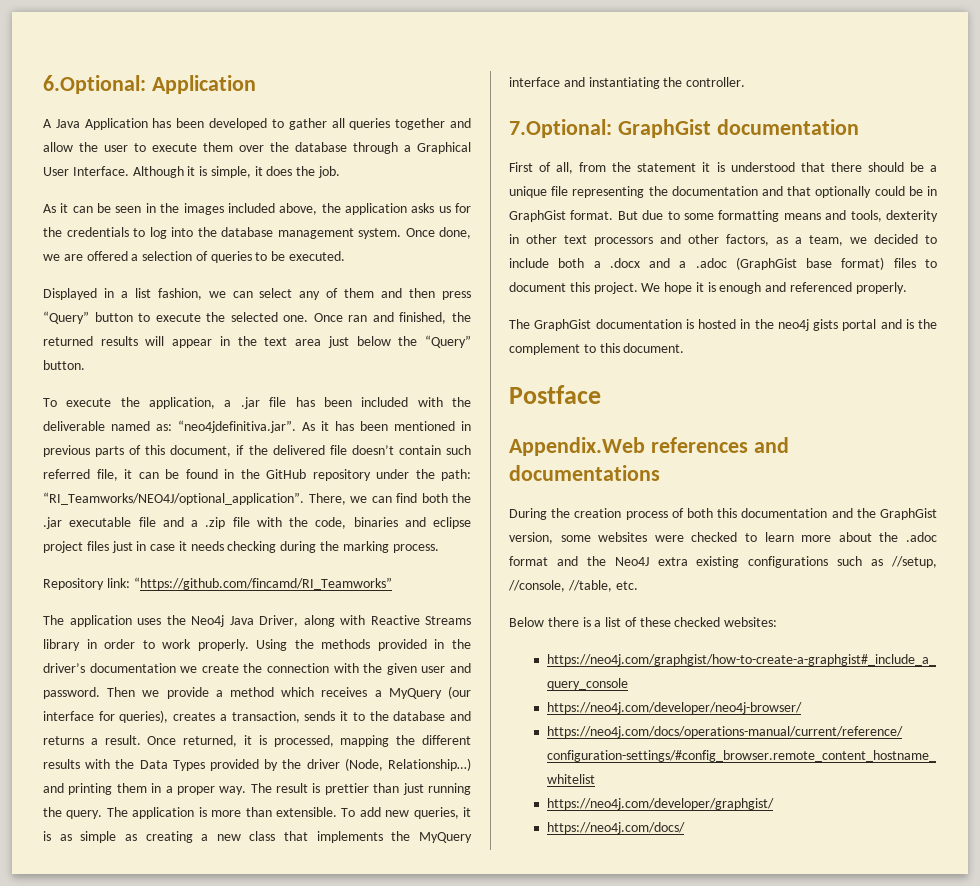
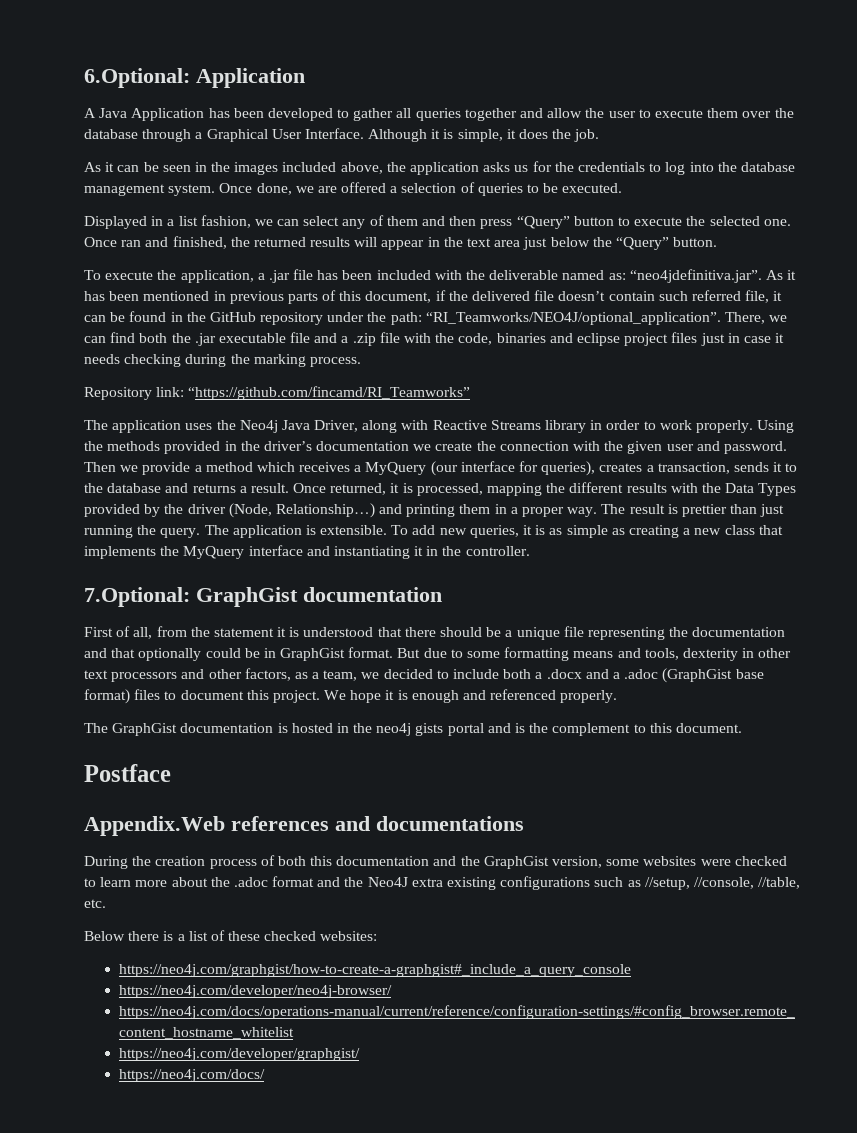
[211,807,272,817] more than -> (316, 530) none
(660, 83) none -> [414,546,439,556] it in

